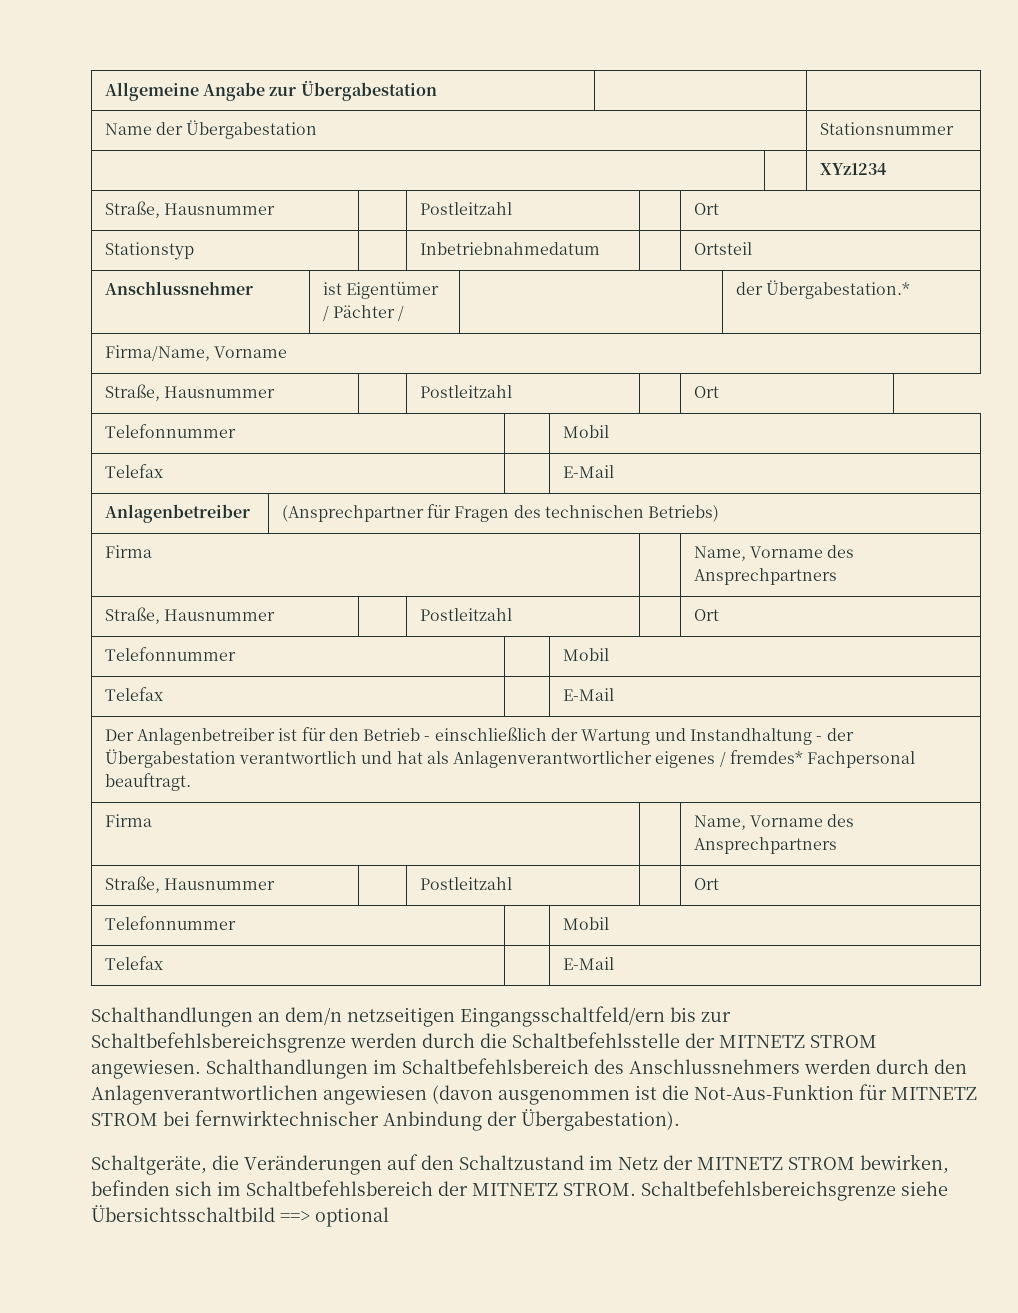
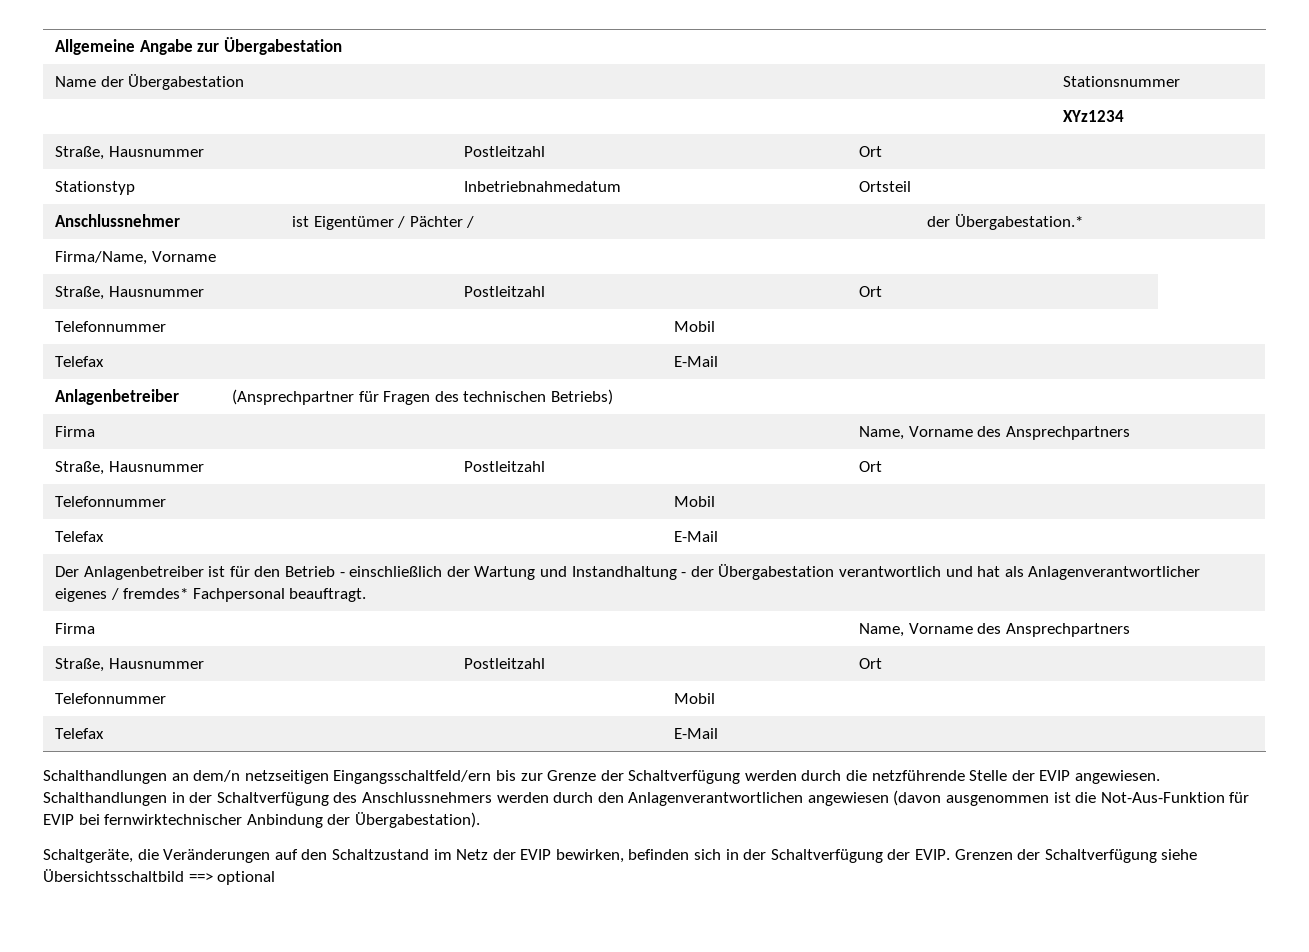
[91,1032,877,1053] [91,1058,589,1079] Schaltbefehlsbereichsgrenze werden durch die Schaltbefehlsstelle der MITNETZ STROM angewiesen. Schalthandlungen im Schaltbefehlsbereich -> [547,770,1161,784] [43,792,329,806] Grenze der Schaltverfügung werden durch die netzführende Stelle der EVIP angewiesen. Schalthandlungen in der Schaltverfügung
[891,1087,977,1100] [91,1113,158,1126] MITNETZ STROM -> [43,814,74,825] EVIP
[697,1157,855,1170] MITNETZ STROM -> [520,849,552,860] EVIP
[217,1180,896,1201] im Schaltbefehlsbereich der MITNETZ STROM. Schaltbefehlsbereichsgrenze -> [725,849,1157,863] in der Schaltverfügung der EVIP. Grenzen der Schaltverfügung

